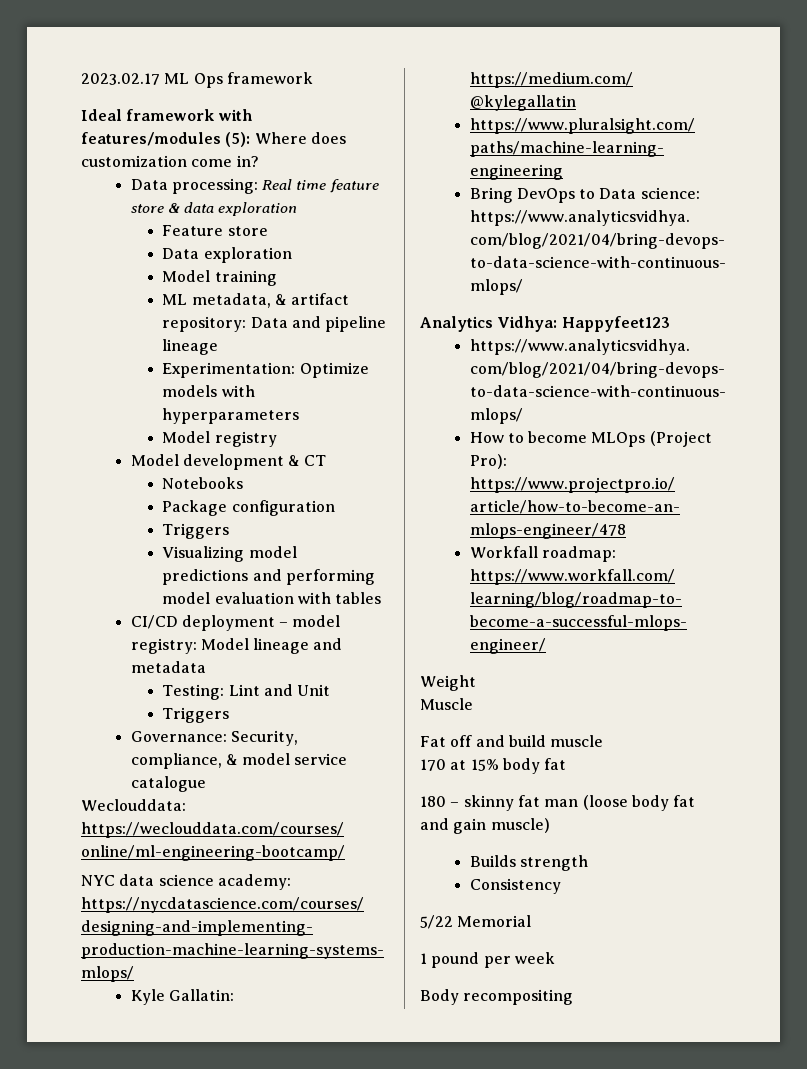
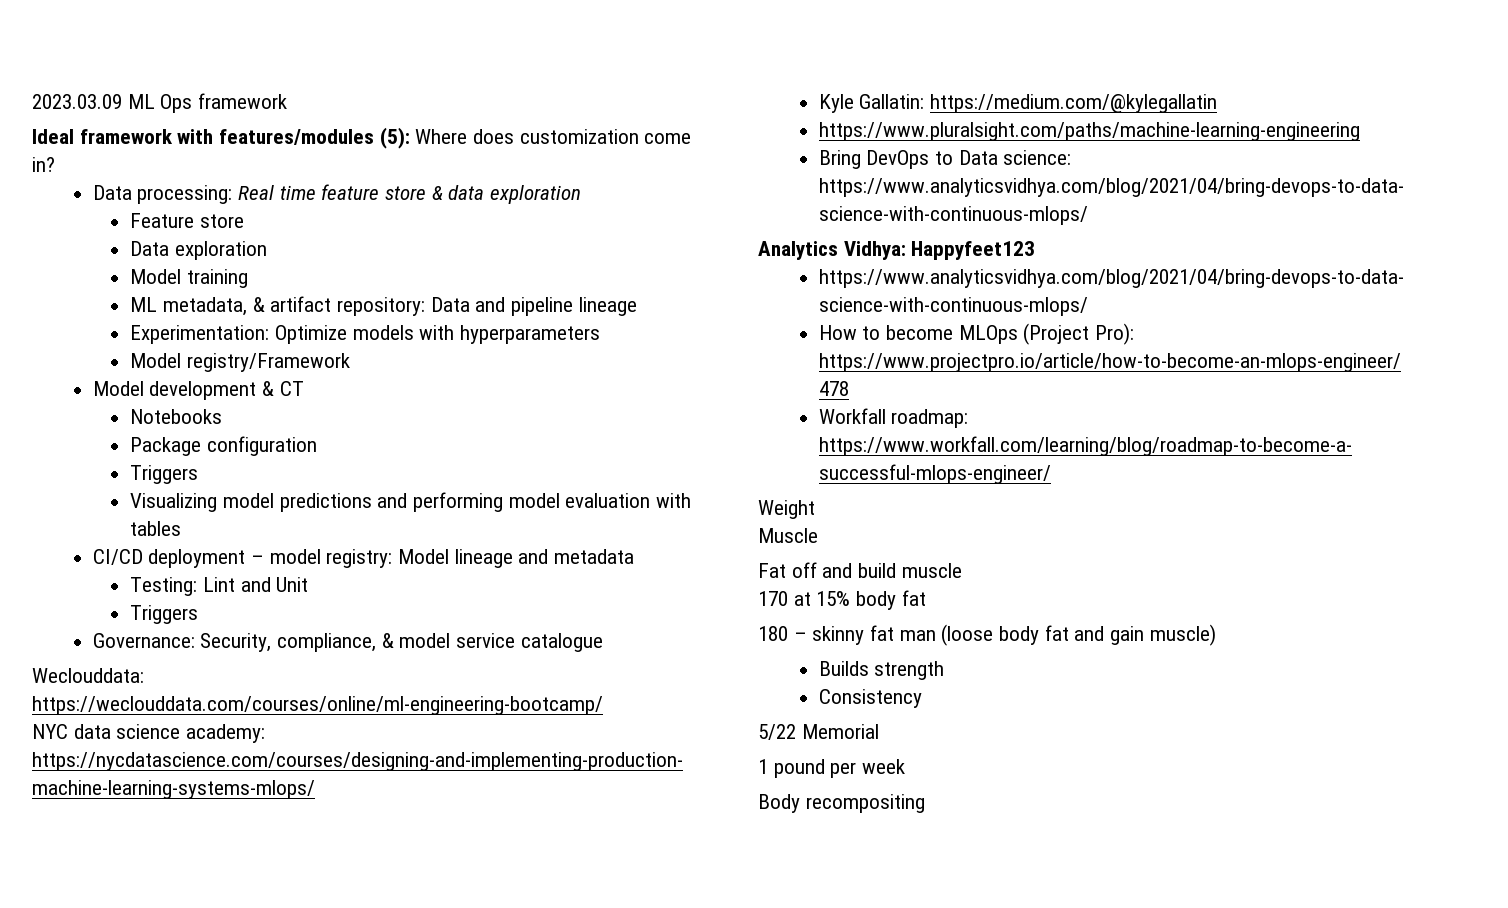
[81,73,160,85] 2023.02.17 -> [32,94,122,109] 2023.03.09
[214,431,277,447] registry -> [186,353,350,372] registry/Framework

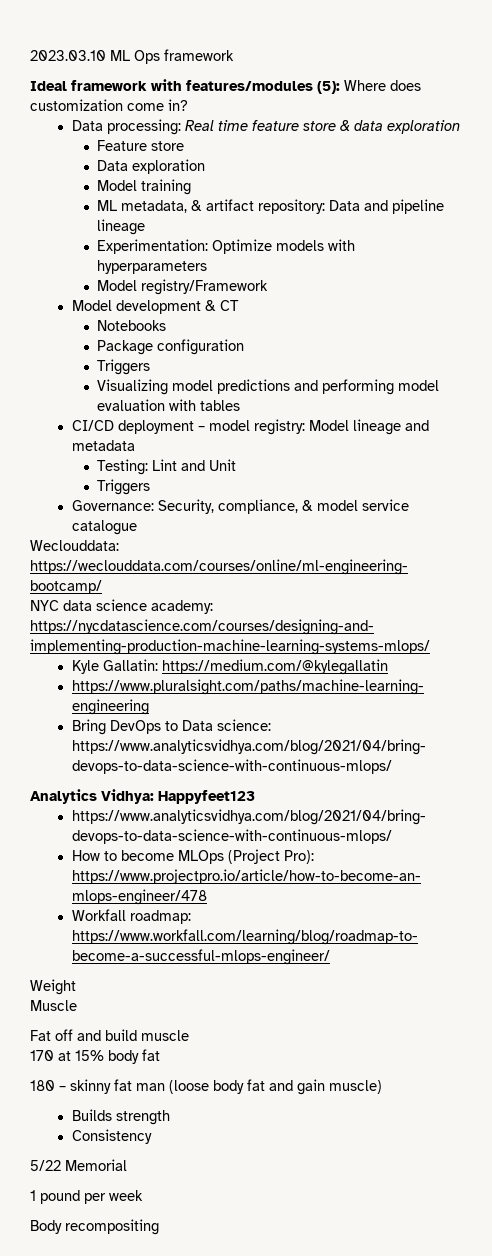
[32,94,122,109] 2023.03.09 -> [30,50,106,61] 2023.03.10

